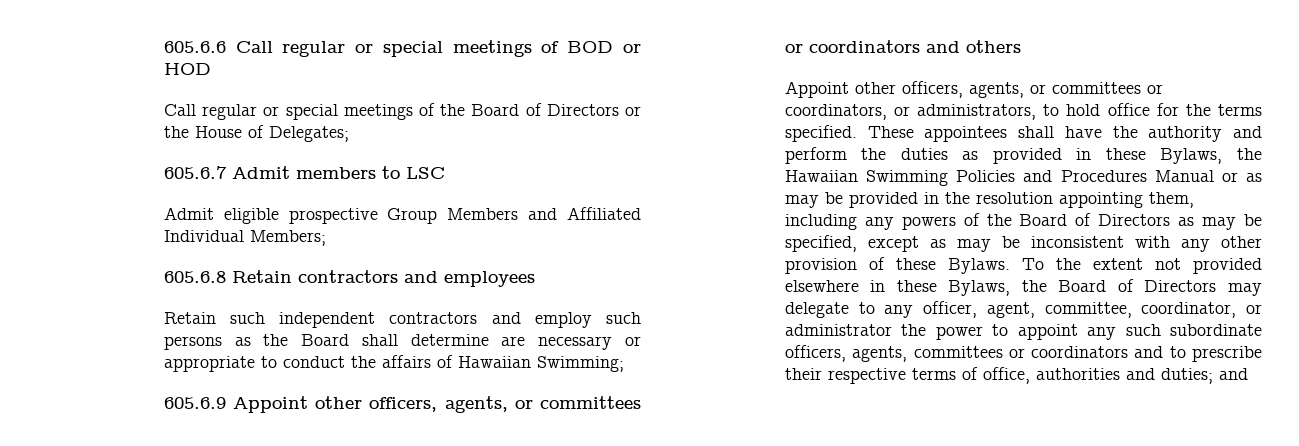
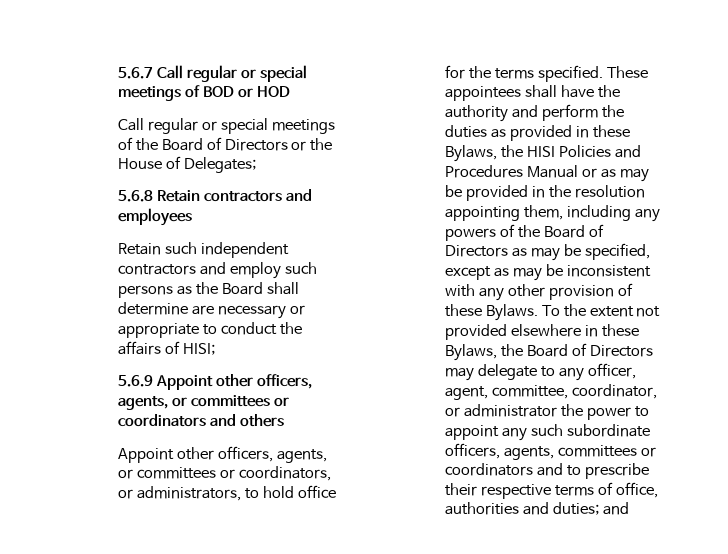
[163,41,226,53] 605.6.6 -> [117,67,153,79] 5.6.7
[163,166,445,179] [163,207,641,224] [163,230,326,246] [163,271,226,283] 605.6.7 Admit members to LSC // Admit eligible prospective Group Members and Affiliated Individual Members; // 605.6.8 -> [117,190,153,202] 5.6.8
[457,356,624,372] [163,397,226,409] Hawaiian Swimming; // 605.6.9 -> [182,343,215,355] [117,375,153,387] HISI; // 5.6.9
[784,170,949,186] Hawaiian Swimming -> [526,146,555,157] HISI

